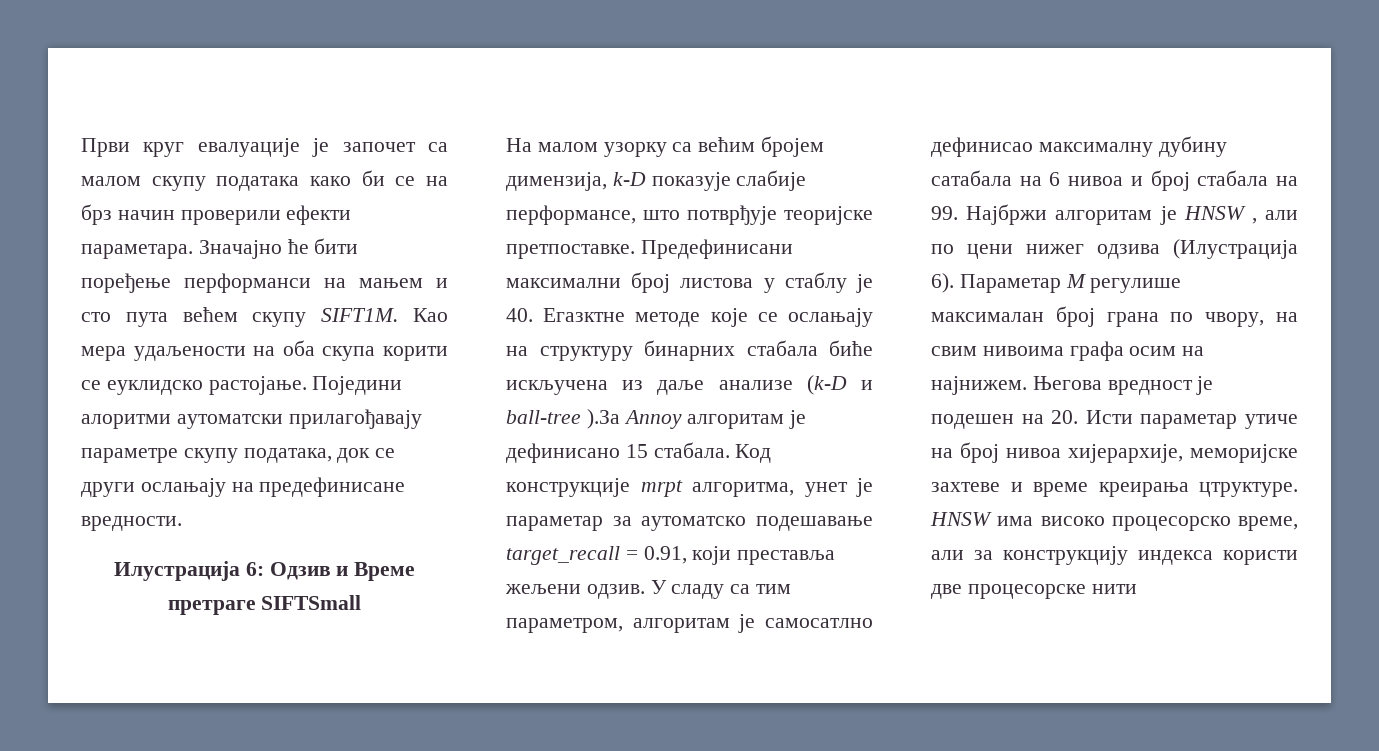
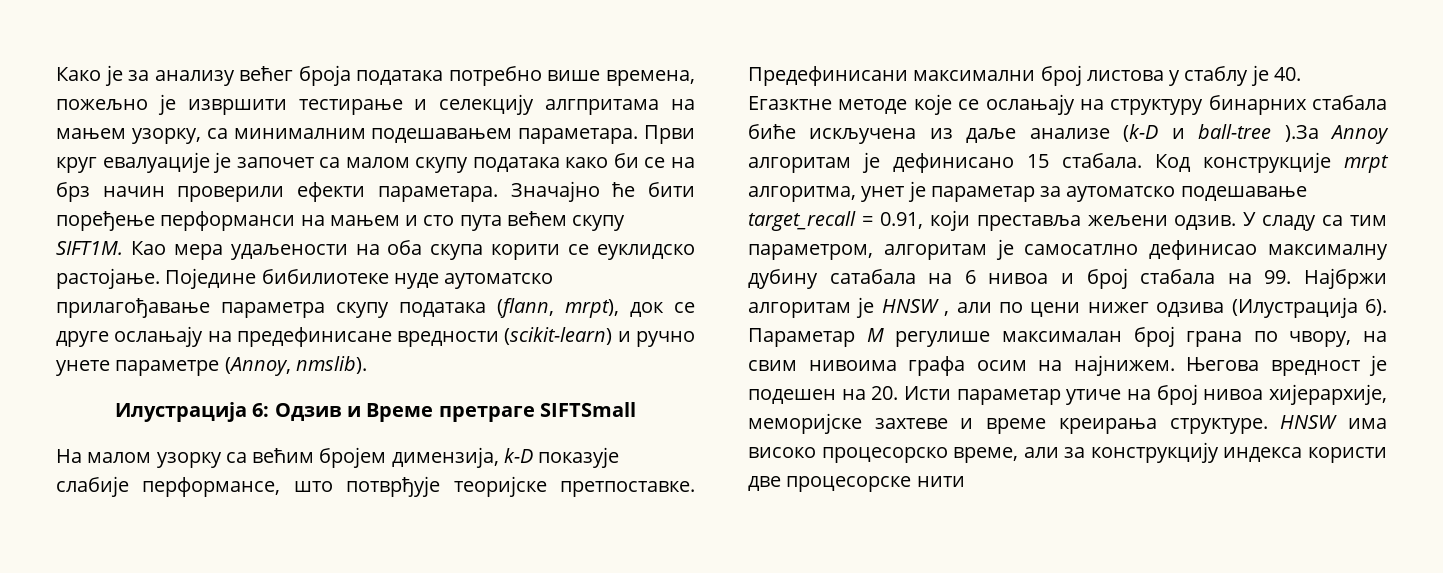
(81, 147) none -> [56,65,695,86] [56,94,695,115] [56,128,639,144] Како је за анализу већег броја података потребно више времена, пожељно је извршити тестирање и селекцију алгпритама на мањем узорку, са минималним подешавањем параметара.
[312,376,403,395] [81,409,422,429] [81,448,332,463] Поједини алоритми аутоматски прилагођавају параметре скупу података, -> [165,268,554,289] [56,298,619,318] Поједине бибилиотеке нуде аутоматско прилагођавање параметра скупу података (flann, mrpt),
[81,482,135,497] други -> [56,331,109,347] друге
[81,516,182,531] вредности. -> [397,327,695,347] [56,356,367,376] вредности (scikit-learn) и ручно унете параметре (Annoy, nmslib).
[1199,482,1298,497] цтруктуре. -> [1169,418,1268,434] структуре.

